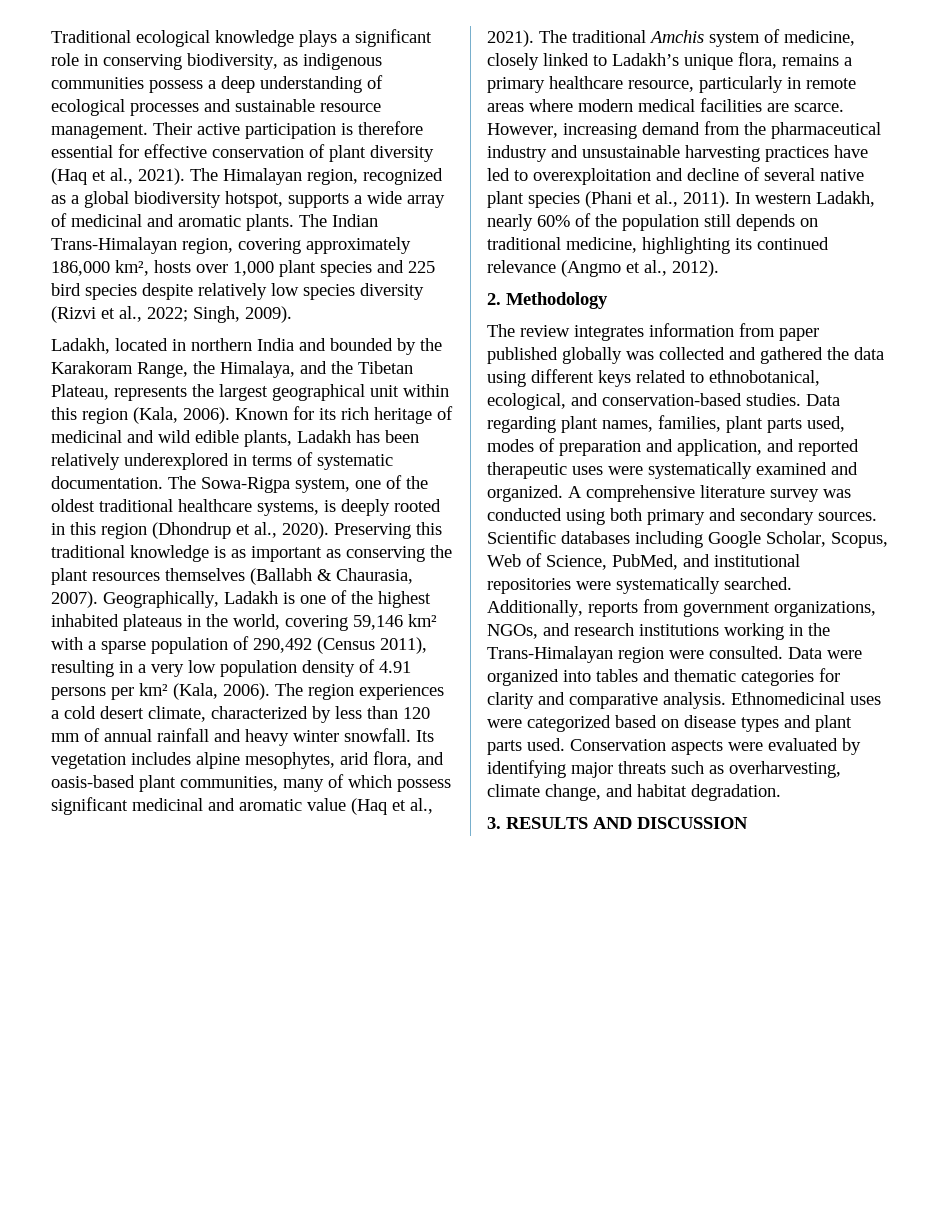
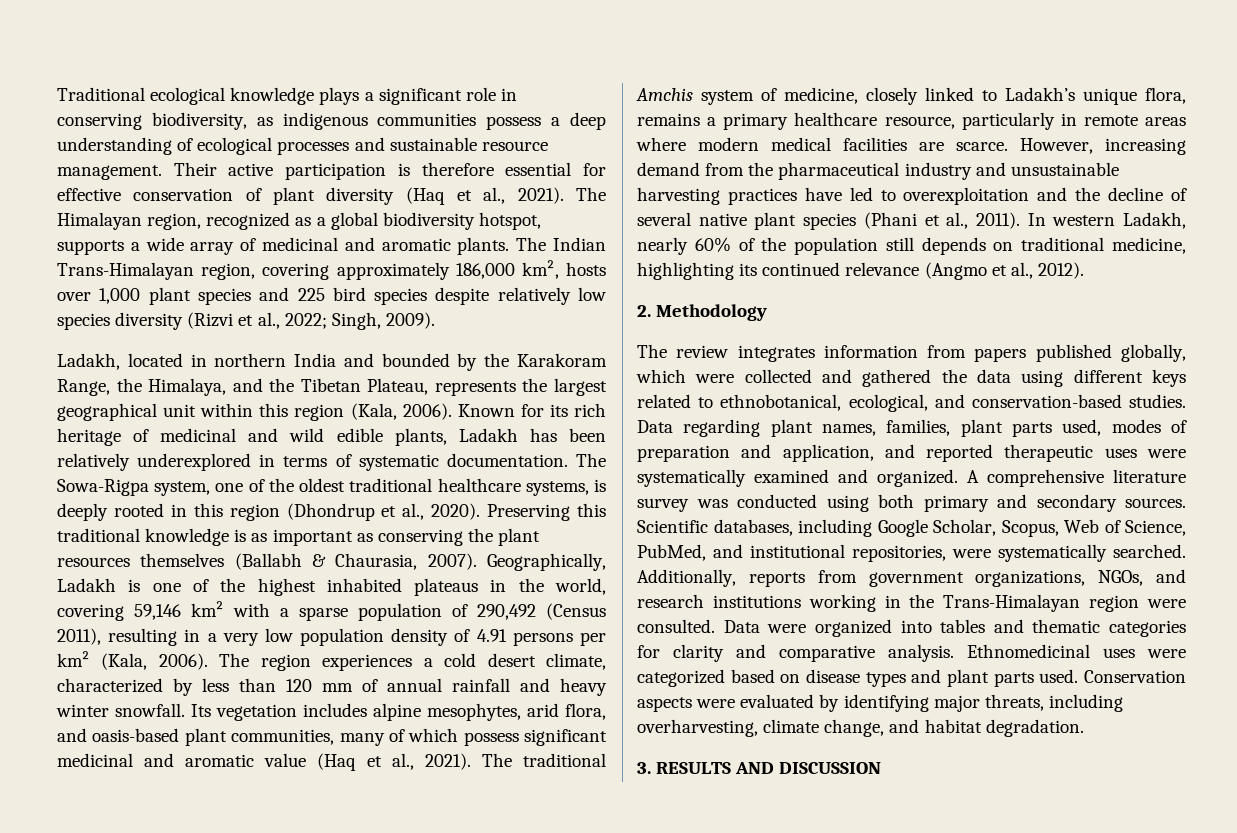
(683, 174) none -> [1075,187,1101,201] the
[779,328,819,341] [487,347,654,364] paper published globally was -> [974,344,1186,362] [636,369,735,383] papers published globally, which were
[561,531,630,544] databases -> [713,519,793,536] databases,
[487,578,571,594] repositories -> [852,545,946,562] repositories,
[618,761,724,774] threats such as -> [984,694,1123,712] threats, including

